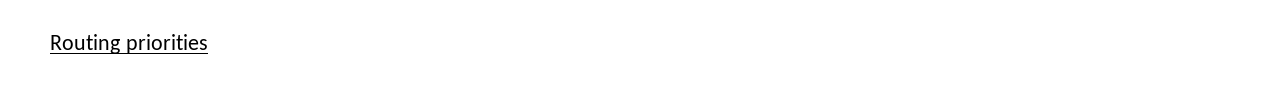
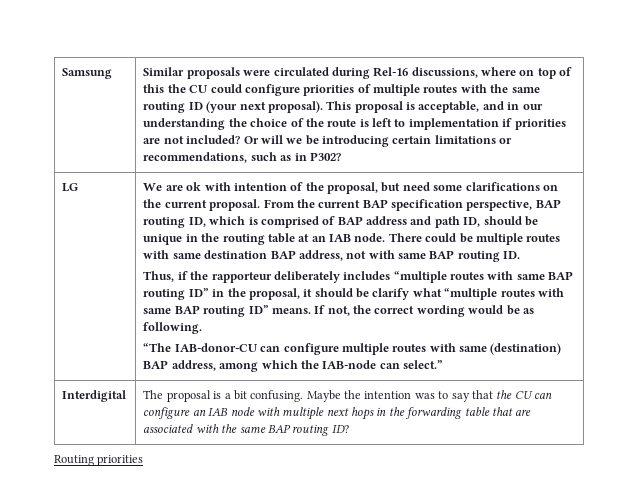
(50, 44) none -> [62,68,113,79] [143,67,573,79] [143,84,540,96] [143,101,543,113] [143,118,566,130] [143,135,513,147] [143,152,341,163] [62,183,79,192] [143,182,558,194] [143,199,561,211] [143,216,538,228] [143,233,561,245] [143,250,521,262] [143,271,574,283] [143,288,564,300] [143,305,534,317] [143,322,203,334] [143,343,562,355] [143,360,444,372] [62,390,127,402] [143,390,553,402] [143,407,532,420] [143,424,349,436] Samsung | Similar proposals were circulated during Rel-16 discussions, where on top of this the CU could configure priorities of multiple routes with the same routing ID (your next proposal). This proposal is acceptable, and in our understanding the choice of the route is left to implementation if priorities are not included? Or will we be introducing certain limitations or recommendations, such as in P302? // LG | We are ok with intention of the proposal, but need some clarifications on the current proposal. From the current BAP specification perspective, BAP routing ID, which is comprised of BAP address and path ID, should be unique in the routing table at an IAB node. There could be multiple routes with same destination BAP address, not with same BAP routing ID. // Thus, if the rapporteur deliberately includes “multiple routes with same BAP routing ID” in the proposal, it should be clarify what “multiple routes with same BAP routing ID” means. If not, the correct wording would be as following. // “The IAB-donor-CU can configure multiple routes with same (destination) BAP address, among which the IAB-node can select.” // Interdigital | The proposal is a bit confusing. Maybe the intention was to say that the CU can configure an IAB node with multiple next hops in the forwarding table that are associated with the same BAP routing ID? //

